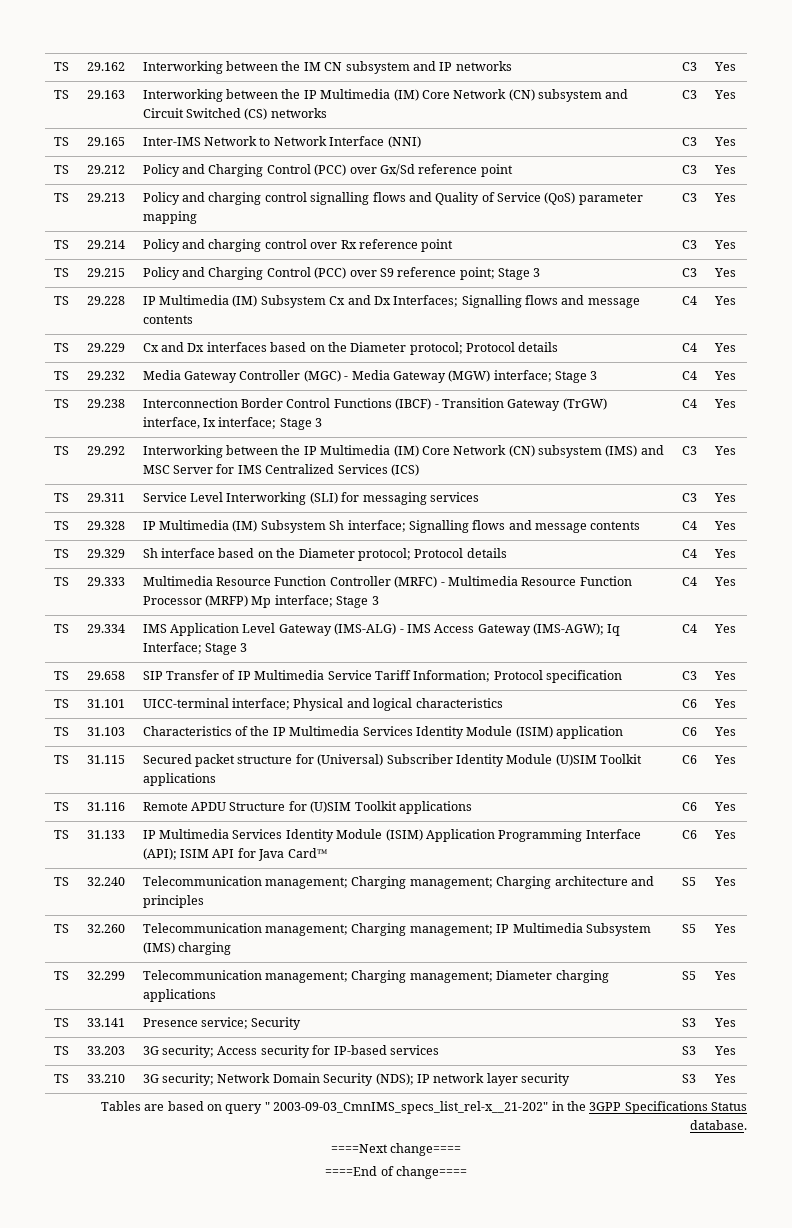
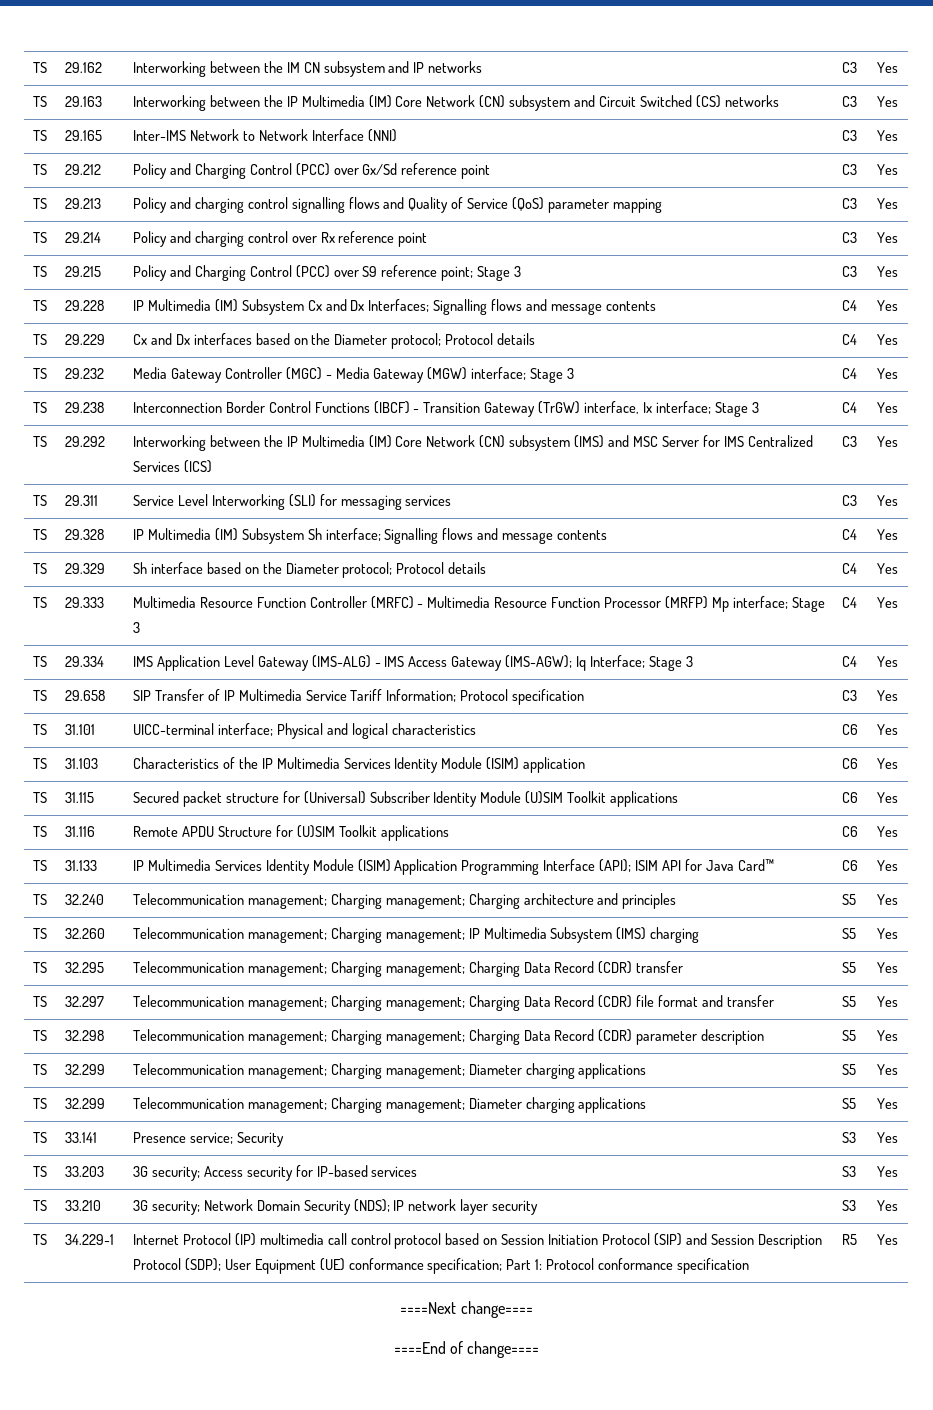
(736, 928) none -> [32,962,47,973] [64,962,104,973] [132,961,684,977] [841,962,856,973] [876,962,898,973] [32,996,47,1007] [64,996,104,1007] [132,995,774,1011] [841,996,856,1007] [876,996,898,1007] [32,1030,47,1041] [64,1030,104,1041] [132,1029,765,1045] [841,1030,856,1041] [876,1030,898,1041] [32,1064,47,1075] [64,1064,105,1075] [132,1063,647,1079] [841,1064,856,1075] [876,1064,898,1075] // TS | 32.295 | Telecommunication management; Charging management; Charging Data Record (CDR) transfer | S5 | Yes // TS | 32.297 | Telecommunication management; Charging management; Charging Data Record (CDR) file format and transfer | S5 | Yes // TS | 32.298 | Telecommunication management; Charging management; Charging Data Record (CDR) parameter description | S5 | Yes // TS | 32.299 | Telecommunication management; Charging management; Diameter charging applications | S5 | Yes
[100,1101,747,1114] [690,1120,747,1130] // Tables are based on query " 2003-09-03_CmnIMS_specs_list_rel-x__21-202" in the 3GPP Specifications Status database. -> [32,1234,47,1245] [64,1234,114,1245] [132,1233,822,1249] [132,1258,749,1274] [841,1234,857,1245] [876,1234,898,1245] // TS | 34.229-1 | Internet Protocol (IP) multimedia call control protocol based on Session Initiation Protocol (SIP) and Session Description Protocol (SDP); User Equipment (UE) conformance specification; Part 1: Protocol conformance specification | R5 | Yes

